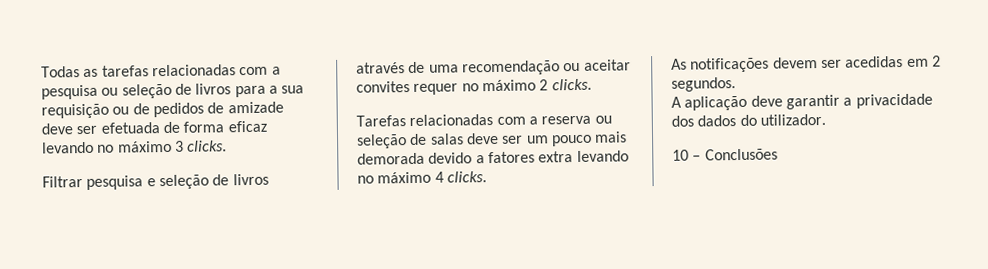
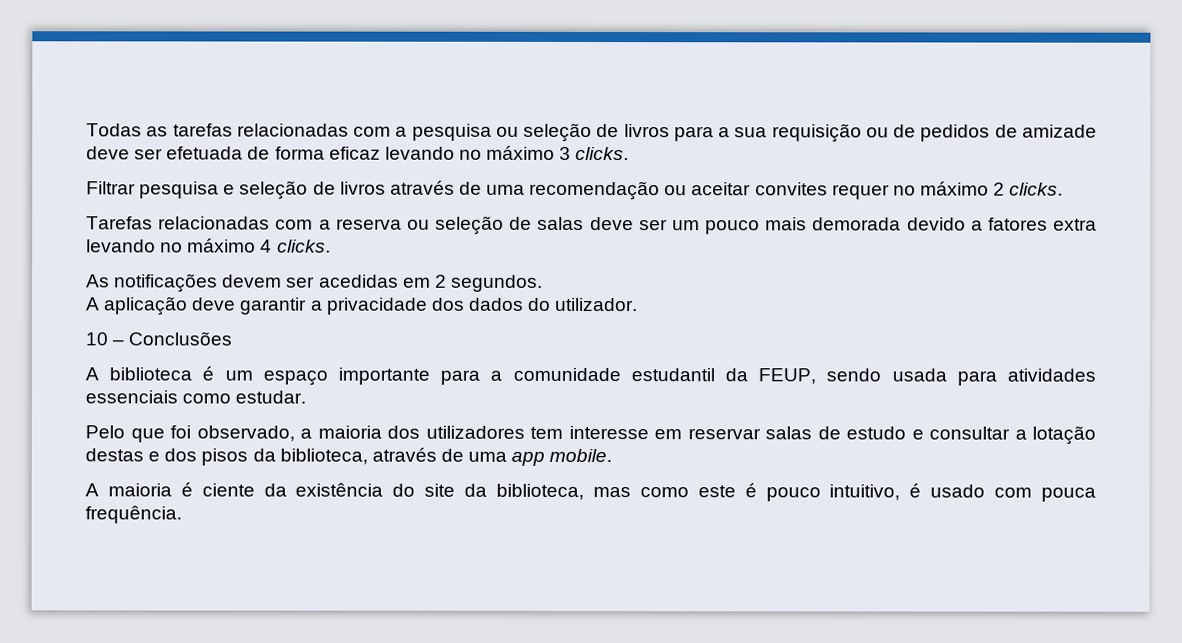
(778, 154) none -> [85,366,1097,386] [85,390,307,404] [85,425,1096,445] [85,447,613,466] [85,482,1097,502] [85,505,182,524] // A biblioteca é um espaço importante para a comunidade estudantil da FEUP, sendo usada para atividades essenciais como estudar. // Pelo que foi observado, a maioria dos utilizadores tem interesse em reservar salas de estudo e consultar a lotação destas e dos pisos da biblioteca, através de uma app mobile. // A maioria é ciente da existência do site da biblioteca, mas como este é pouco intuitivo, é usado com pouca frequência.

